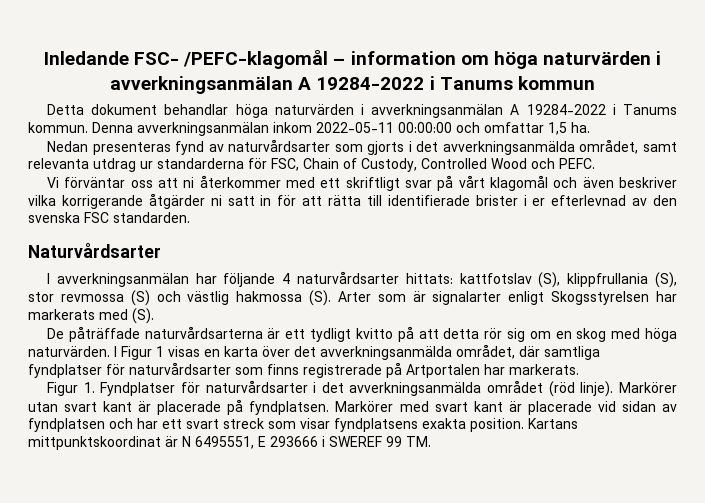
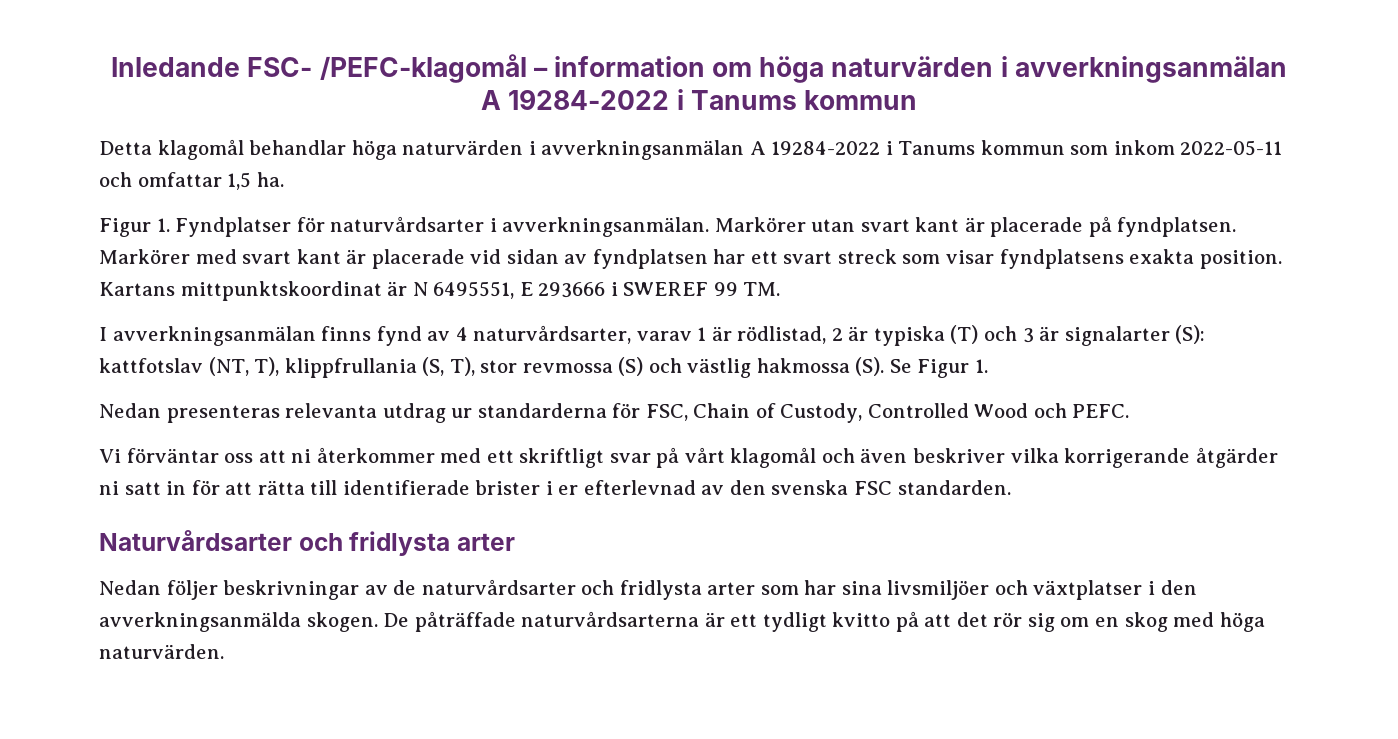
[91,104,158,115] dokument -> [157,139,244,160] klagomål
[28,122,269,136] kommun. Denna avverkningsanmälan -> [980,140,1109,155] kommun som
[398,122,452,133] 00:00:00 -> (1283, 148) none
[46,139,678,155] Nedan presenteras fynd av naturvårdsarter som gjorts i det avverkningsanmälda området, samt -> [99,216,1237,237] [99,249,1282,269] [99,281,781,301] [99,325,1206,346] [99,357,989,378] [99,403,280,423] Figur 1. Fyndplatser för naturvårdsarter i avverkningsanmälan. Markörer utan svart kant är placerade på fyndplatsen. Markörer med svart kant är placerade vid sidan av fyndplatsen har ett svart streck som visar fyndplatsens exakta position. Kartans mittpunktskoordinat är N 6495551, E 293666 i SWEREF 99 TM. // I avverkningsanmälan finns fynd av 4 naturvårdsarter, varav 1 är rödlistad, 2 är typiska (T) och 3 är signalarter (S): kattfotslav (NT, T), klippfrullania (S, T), stor revmossa (S) och västlig hakmossa (S). Se Figur 1. // Nedan presenteras
[46,271,677,288] [28,290,677,306] [28,308,154,324] // I avverkningsanmälan har följande 4 naturvårdsarter hittats: kattfotslav (S), klippfrullania (S), stor revmossa (S) och västlig hakmossa (S). Arter som är signalarter enligt Skogsstyrelsen har markerats med (S). // -> [298,531,515,556] [99,579,1197,600] [99,612,378,632] och fridlysta arter // Nedan följer beskrivningar av de naturvårdsarter och fridlysta arter som har sina livsmiljöer och växtplatser i den avverkningsanmälda skogen.
[443,328,480,339] detta -> [956,612,988,627] det
[114,344,600,360] [28,362,579,378] [46,380,678,397] [28,399,678,415] [28,418,578,432] [28,436,431,450] I Figur 1 visas en karta över det avverkningsanmälda området, där samtliga fyndplatser för naturvårdsarter som finns registrerade på Artportalen har markerats. // Figur 1. Fyndplatser för naturvårdsarter i det avverkningsanmälda området (röd linje). Markörer utan svart kant är placerade på fyndplatsen. Markörer med svart kant är placerade vid sidan av fyndplatsen och har ett svart streck som visar fyndplatsens exakta position. Kartans mittpunktskoordinat är N 6495551, E 293666 i SWEREF 99 TM. -> (224, 651) none

